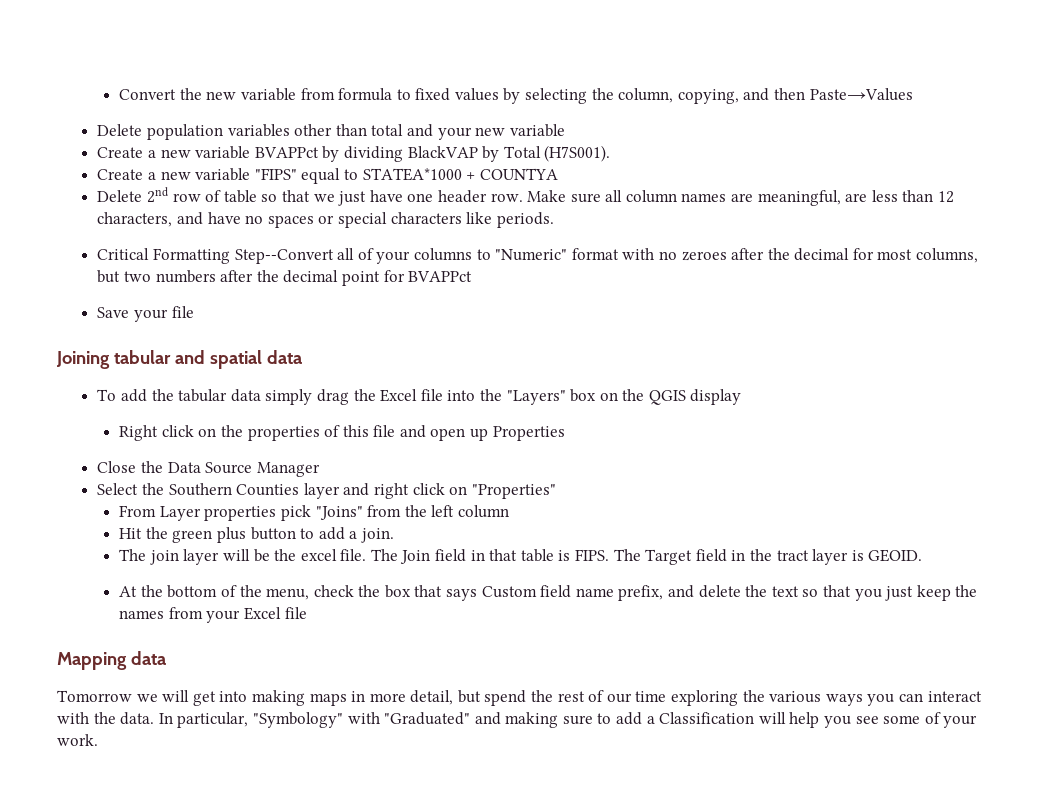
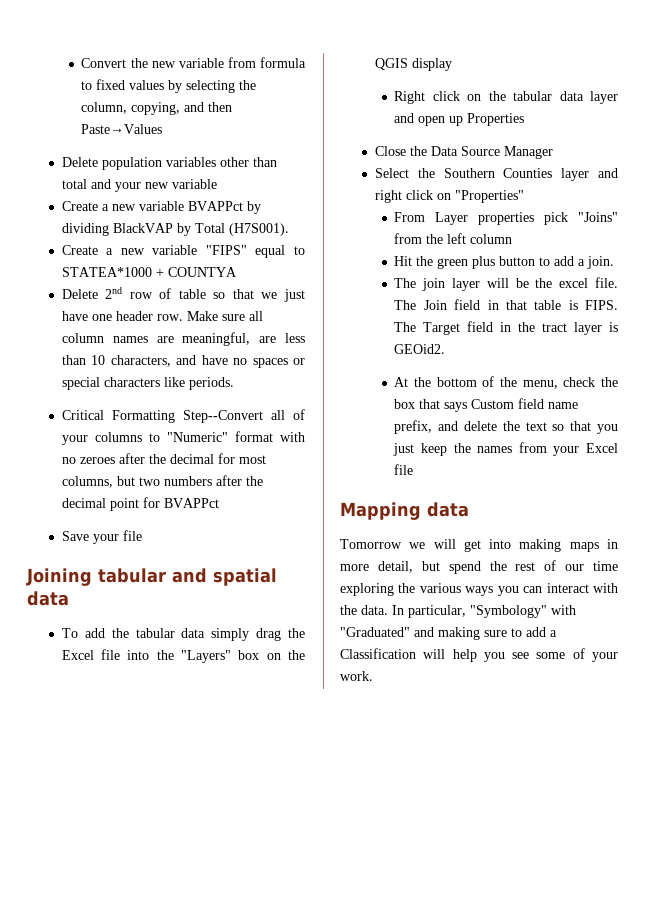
[938,191,955,203] 12 -> [91,355,106,365] 10
[247,425,396,441] properties of this file -> [513,91,618,104] tabular data layer
[868,549,923,562] GEOID. -> [394,344,446,354] GEOid2.

